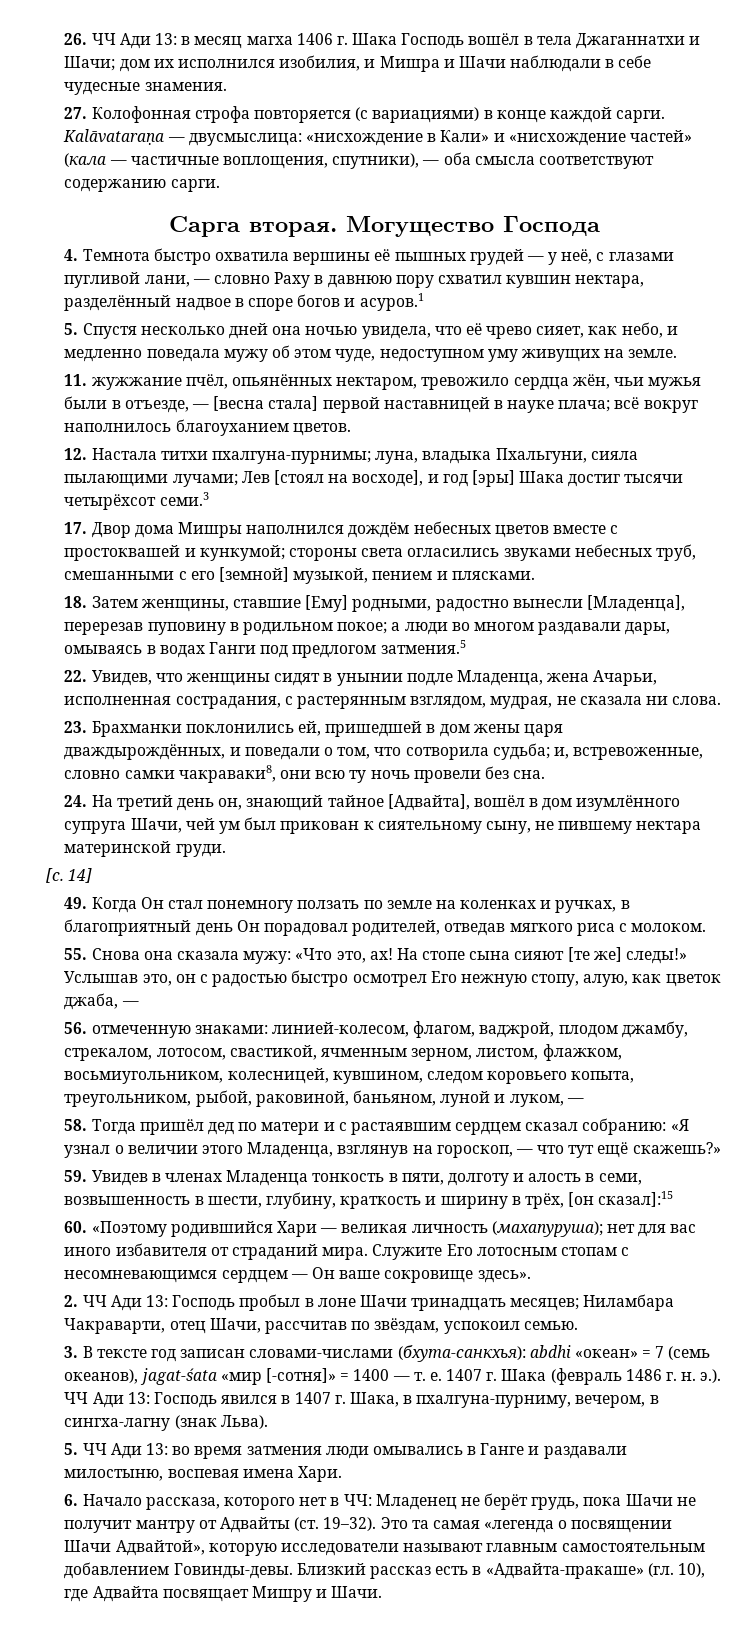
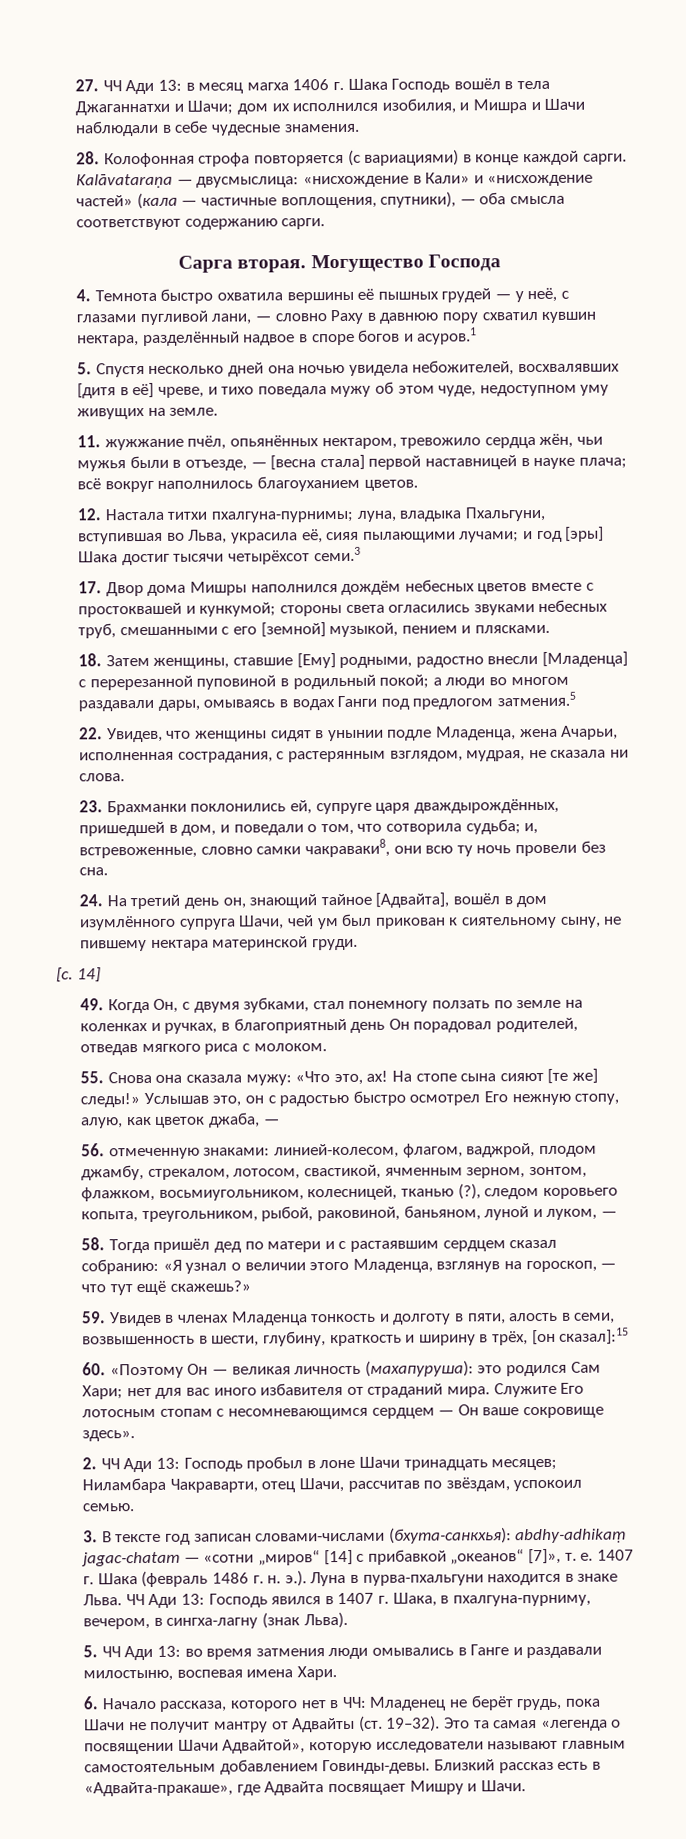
[64,33,88,45] 26. -> [75,79,100,92] 27.
[64,107,88,119] 27. -> [76,151,101,165] 28.
[361,322,678,339] [64,349,143,362] увидела, что её чрево сияет, как небо, и медленно -> [348,360,620,376] [77,382,255,399] увидела небожителей, восхвалявших [дитя в её] чреве, и тихо
[590,451,638,460] [64,470,424,487] сияла пылающими лучами; Лев [стоял на восходе], -> [78,529,520,545] вступившая во Льва, украсила её, сияя пылающими лучами;
[512,595,685,612] [64,622,388,635] вынесли [Младенца], перерезав пуповину в родильном покое; -> [487,651,628,667] [78,674,430,691] внесли [Младенца] с перерезанной пуповиной в родильный покой;
[325,721,563,737] [64,744,226,760] пришедшей в дом жены царя дваждырождённых, -> [315,798,559,815] [79,821,217,837] супруге царя дваждырождённых, пришедшей в дом,
[140,897,164,909] Он -> [153,997,310,1013] Он, с двумя зубками,
[476,1048,539,1060] листом, -> [528,1166,587,1179] зонтом,
[332,1071,423,1084] кувшином, -> [401,1183,481,1200] тканью (?),
[388,1173,525,1186] в пяти, долготу и -> [378,1313,506,1325] и долготу в пяти,
[170,1221,317,1237] родившийся Хари -> [187,1363,209,1375] Он
[491,1221,603,1237] (махапуруша); -> [364,1360,601,1377] [82,1385,124,1400] (махапуруша): это родился Сам Хари;
[529,1345,711,1360] [64,1368,410,1385] abdhi «океан» = 7 (семь океанов), jagat-śata «мир [-сотня]» = 1400 — -> [515,1528,627,1544] [81,1548,561,1567] abdhy-adhikaṃ jagac-chatam — «сотни „миров“ [14] с прибавкой „океанов“ [7]»,
(722, 1376) none -> [310,1571,619,1587] [83,1594,123,1606] Луна в пурва-пхальгуни находится в знаке Льва.
[485,1563,705,1579] «Адвайта-пракаше» (гл. 10), -> [84,1781,234,1797] «Адвайта-пракаше»,

